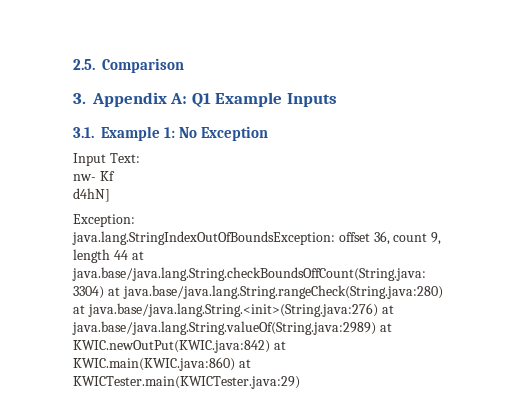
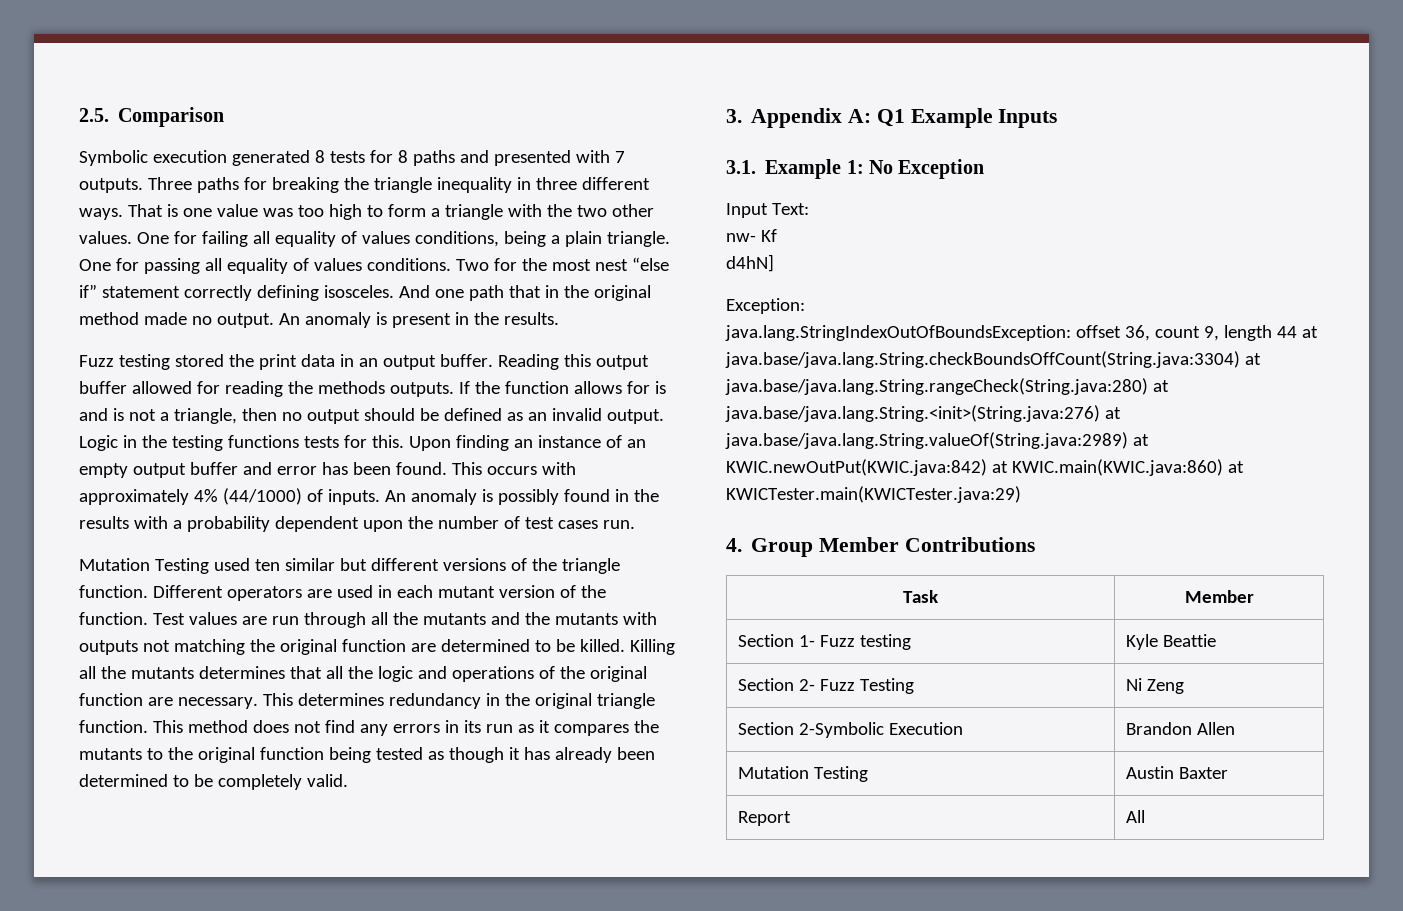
(184, 65) none -> [79,150,625,166] [79,177,650,193] [79,204,654,220] [79,231,670,247] [79,257,669,274] [79,284,651,301] [79,312,559,328] [79,354,649,370] [79,381,666,397] [79,408,664,424] [79,435,646,451] [79,462,576,478] [79,488,659,505] [79,516,635,532] [79,558,620,574] [79,585,606,601] [79,612,657,628] [79,639,675,655] [79,666,647,682] [79,693,655,709] [79,720,659,736] [79,747,655,763] [79,774,348,790] // Symbolic execution generated 8 tests for 8 paths and presented with 7 outputs. Three paths for breaking the triangle inequality in three different ways. That is one value was too high to form a triangle with the two other values. One for failing all equality of values conditions, being a plain triangle. One for passing all equality of values conditions. Two for the most nest “else if” statement correctly defining isosceles. And one path that in the original method made no output. An anomaly is present in the results. // Fuzz testing stored the print data in an output buffer. Reading this output buffer allowed for reading the methods outputs. If the function allows for is and is not a triangle, then no output should be defined as an invalid output. Logic in the testing functions tests for this. Upon finding an instance of an empty output buffer and error has been found. This occurs with approximately 4% (44/1000) of inputs. An anomaly is possibly found in the results with a probability dependent upon the number of test cases run. // Mutation Testing used ten similar but different versions of the triangle function. Different operators are used in each mutant version of the function. Test values are run through all the mutants and the mutants with outputs not matching the original function are determined to be killed. Killing all the mutants determines that all the logic and operations of the original function are necessary. This determines redundancy in the original triangle function. This method does not find any errors in its run as it compares the mutants to the original function being tested as though it has already been determined to be completely valid.
(300, 382) none -> [726,537,1035,557] [903,590,938,603] [1184,590,1254,603] [737,634,911,650] [1125,634,1216,650] [737,678,914,694] [1125,678,1184,694] [737,722,963,738] [1125,722,1235,735] [737,766,868,782] [1125,766,1228,779] [737,811,791,826] [1125,810,1145,823] // 4. Group Member Contributions // Task | Member // Section 1- Fuzz testing | Kyle Beattie // Section 2- Fuzz Testing | Ni Zeng // Section 2-Symbolic Execution | Brandon Allen // Mutation Testing | Austin Baxter // Report | All

